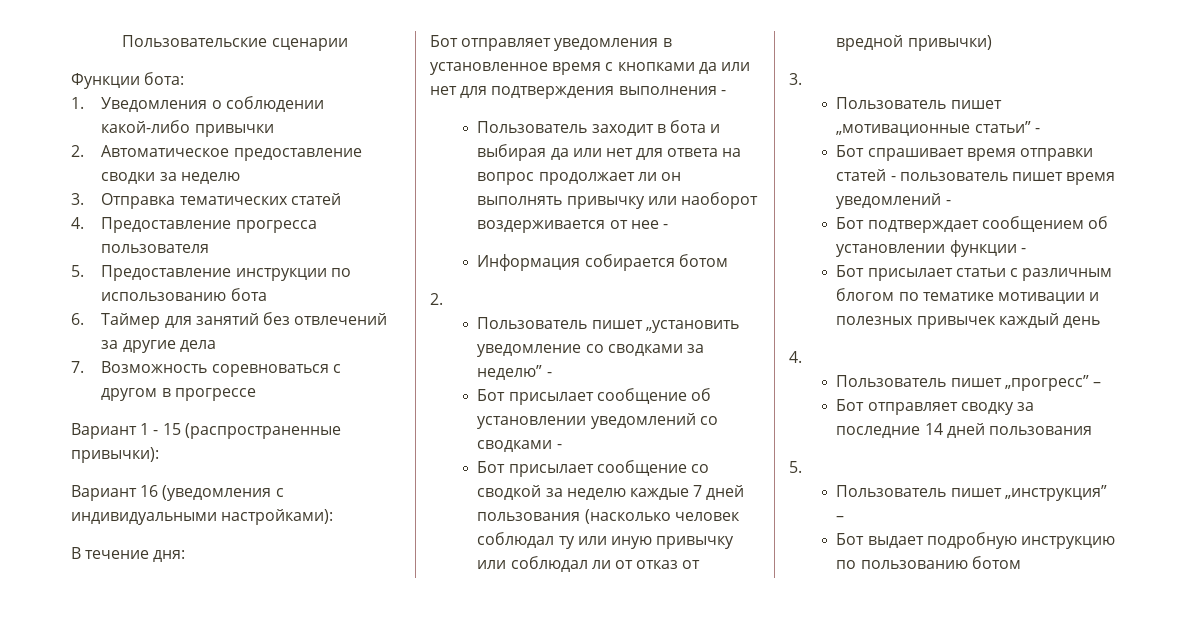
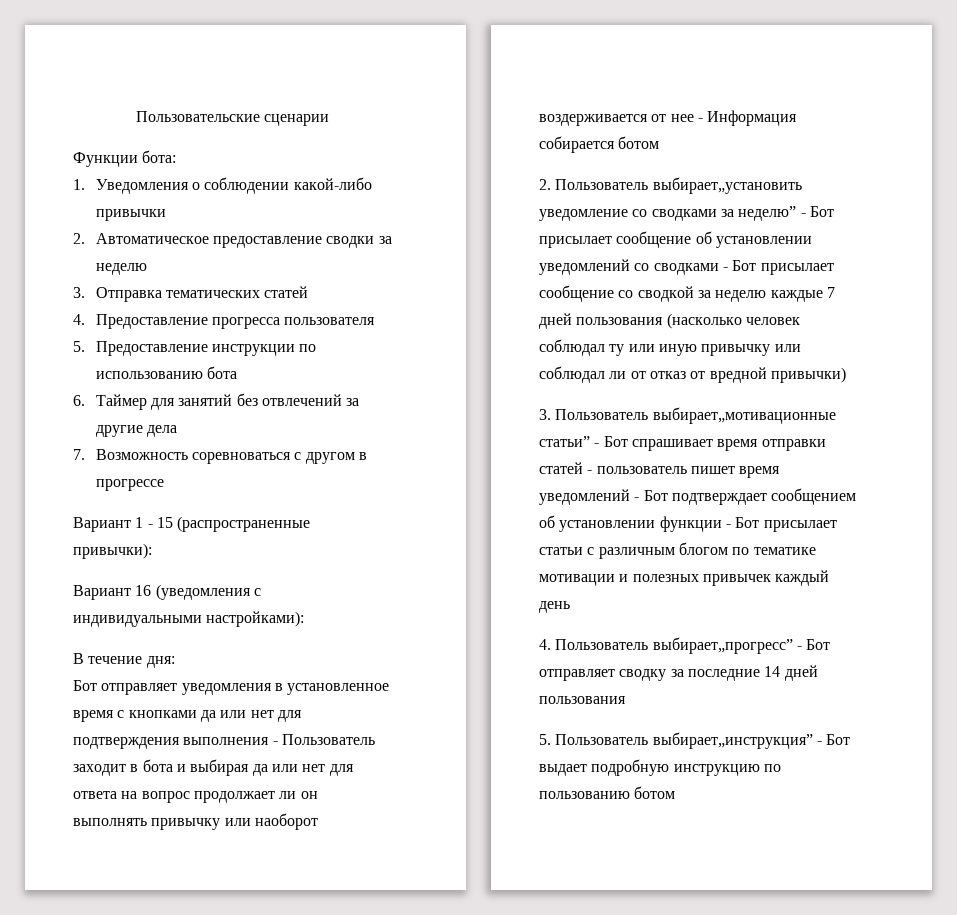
(726, 92) // -> (278, 743) none
(668, 226) // -> (703, 120) none
[477,317,739,333] // Пользователь пишет „установить -> [555,177,802,194] Пользователь выбирает„установить
(552, 374) // -> (806, 215) none
(562, 446) // -> (728, 269) none
[836,97,1002,109] [836,124,971,136] // Пользователь пишет „мотивационные -> [555,407,836,424] Пользователь выбирает„мотивационные
(1040, 130) // -> (600, 445) none
(951, 202) // -> (640, 499) none
(1026, 250) // -> (731, 526) none
[836,375,1101,391] // Пользователь пишет „прогресс” – // -> [555,637,802,654] Пользователь выбирает„прогресс” -
[836,485,1107,501] [836,516,845,521] // Пользователь пишет „инструкция” – // -> [555,732,822,749] Пользователь выбирает„инструкция” -

